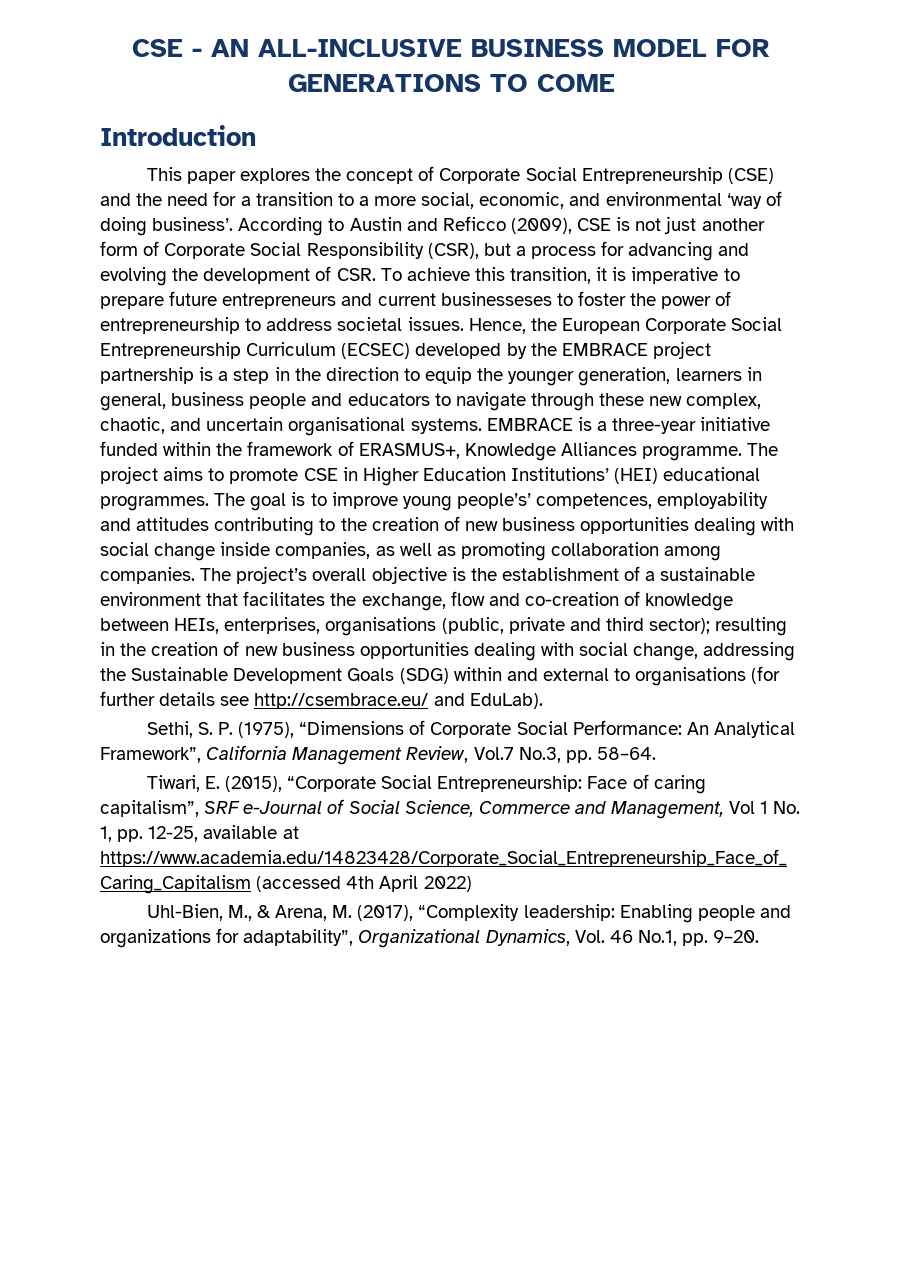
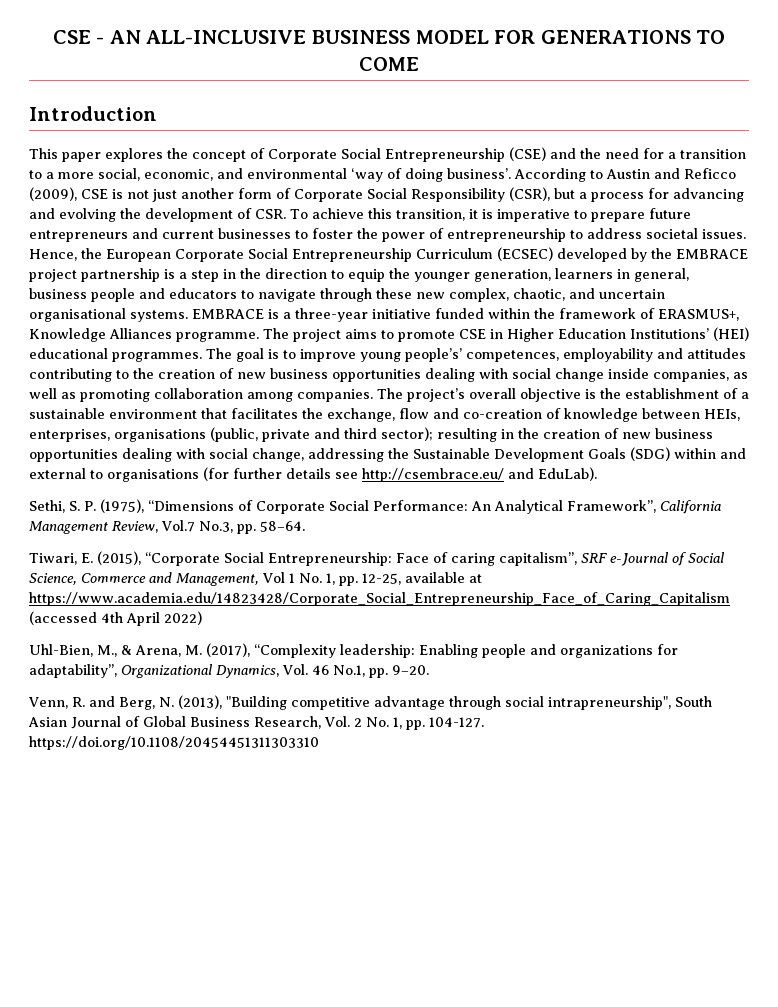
[440,292,552,306] businesseses -> [218,228,291,239] businesses
(760, 936) none -> [28,695,712,710] [28,716,484,730] [29,736,319,750] // Venn, R. and Berg, N. (2013), "Building competitive advantage through social intrapreneurship", South Asian Journal of Global Business Research, Vol. 2 No. 1, pp. 104-127. https://doi.org/10.1108/20454451311303310

